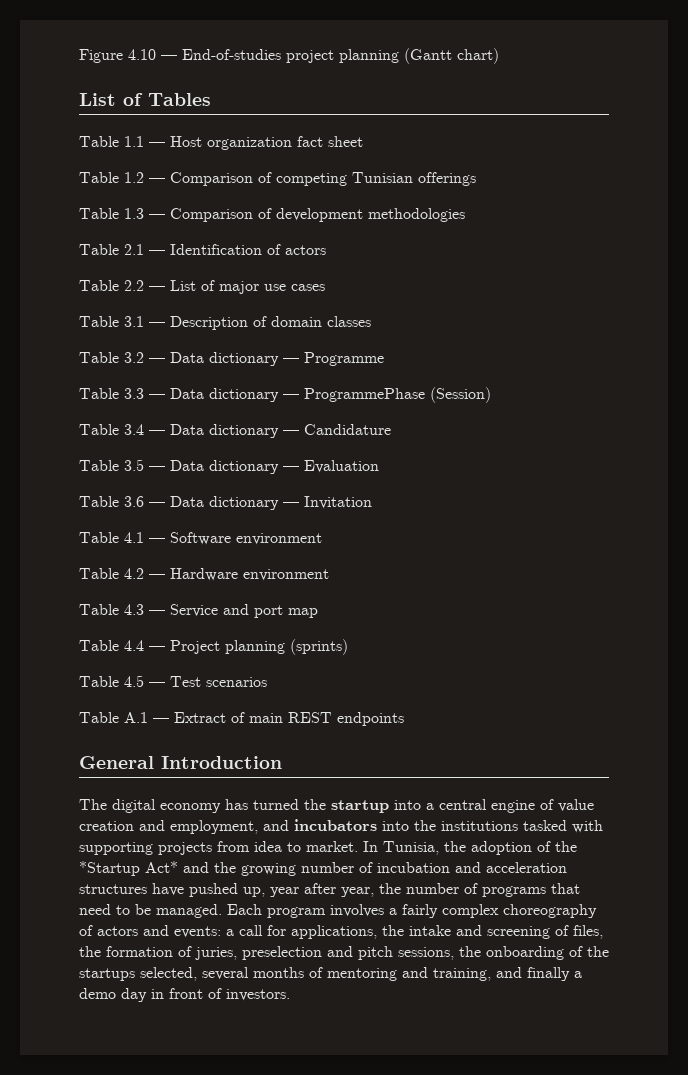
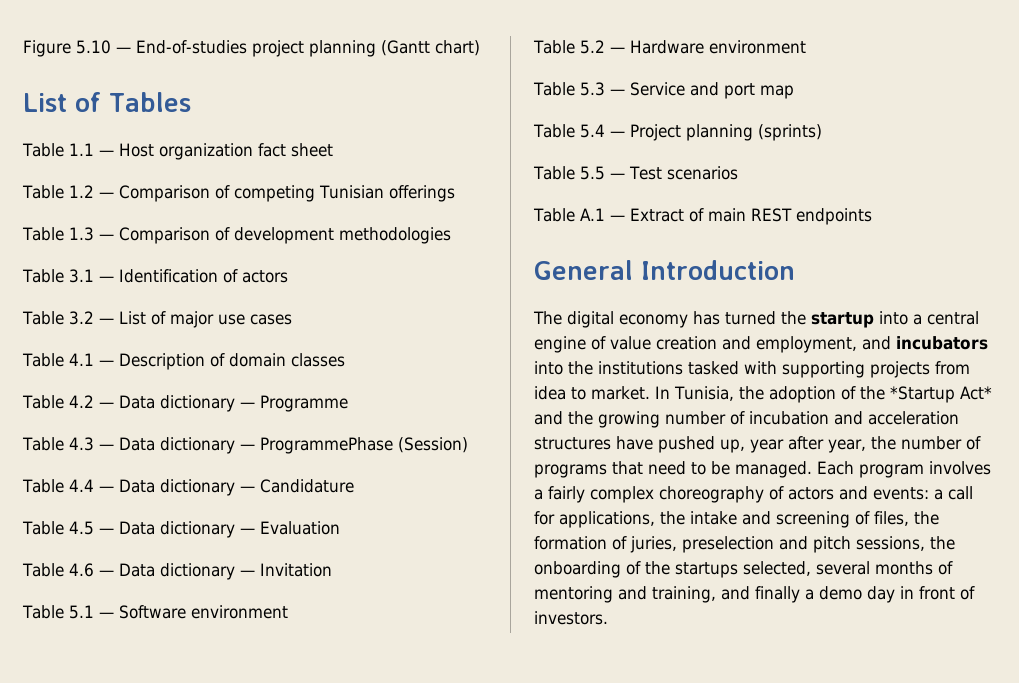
[128,49,156,60] 4.10 -> [75,40,111,54] 5.10
[124,244,144,255] 2.1 -> [68,269,94,283] 3.1
[124,280,144,291] 2.2 -> [68,311,94,325] 3.2
[124,316,144,327] 3.1 -> [68,353,94,366] 4.1
[124,352,144,363] 3.2 -> [68,395,94,408] 4.2
[124,388,144,399] 3.3 -> [68,437,94,451] 4.3
[124,424,144,435] 3.4 -> [68,479,94,492] 4.4
[124,459,144,471] 3.5 -> [68,521,94,535] 4.5
[124,496,144,507] 3.6 -> [68,563,94,577] 4.6
[124,532,144,543] 4.1 -> [68,605,94,619] 5.1
[124,568,144,579] 4.2 -> [579,40,605,54] 5.2
[124,604,144,615] 4.3 -> [579,82,605,96] 5.3
[124,640,144,651] 4.4 -> [579,124,605,138] 5.4
[124,675,144,687] 4.5 -> [579,166,605,180] 5.5

